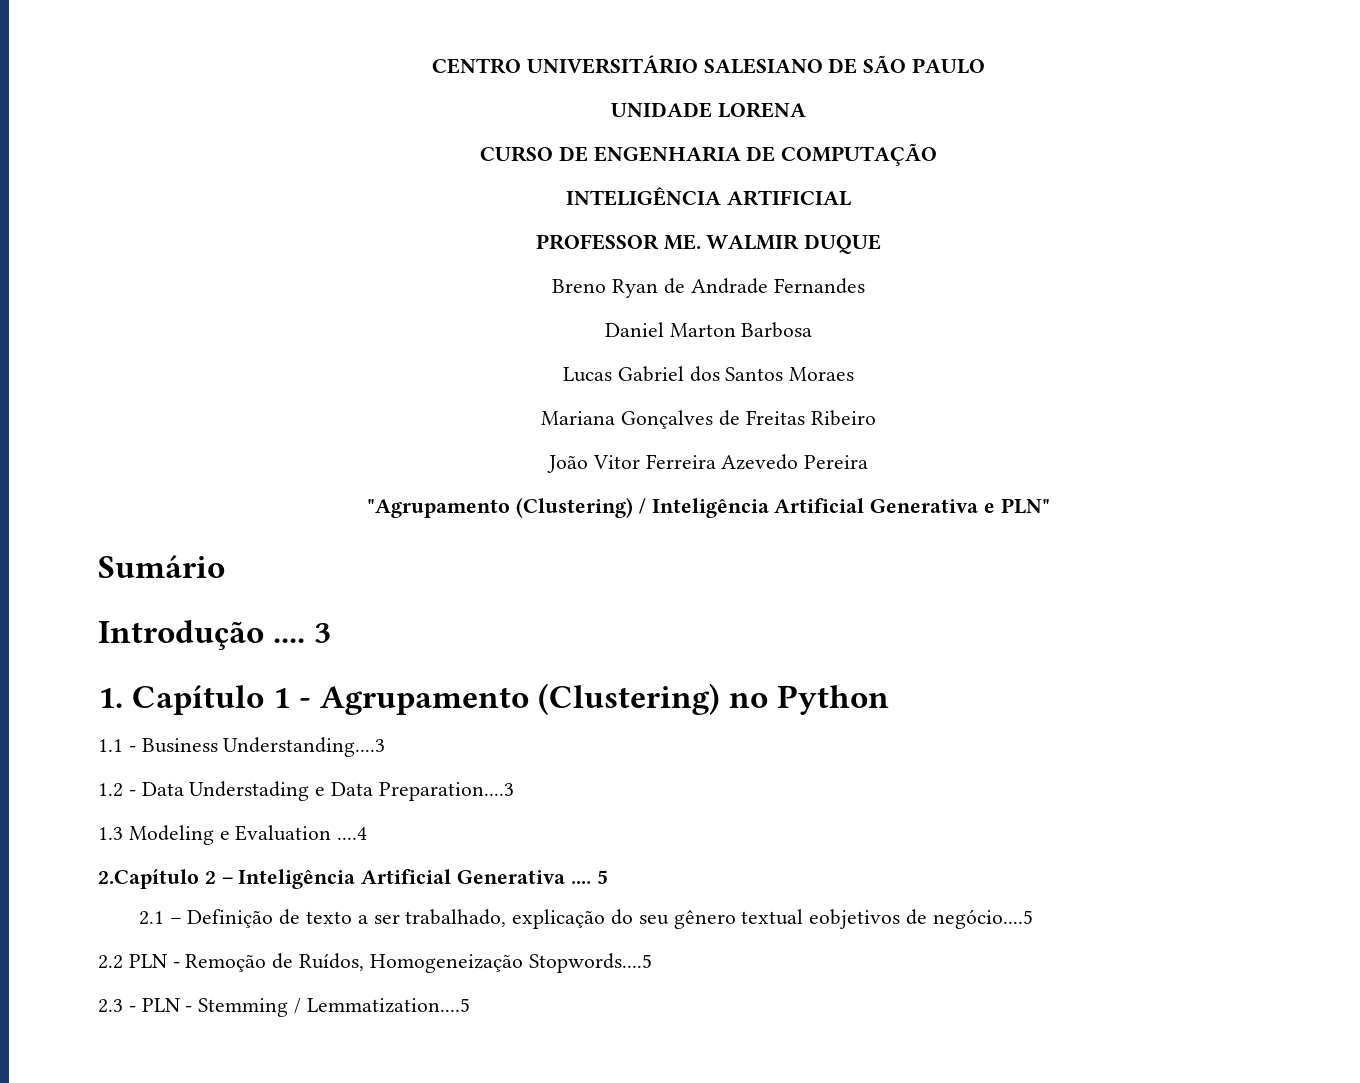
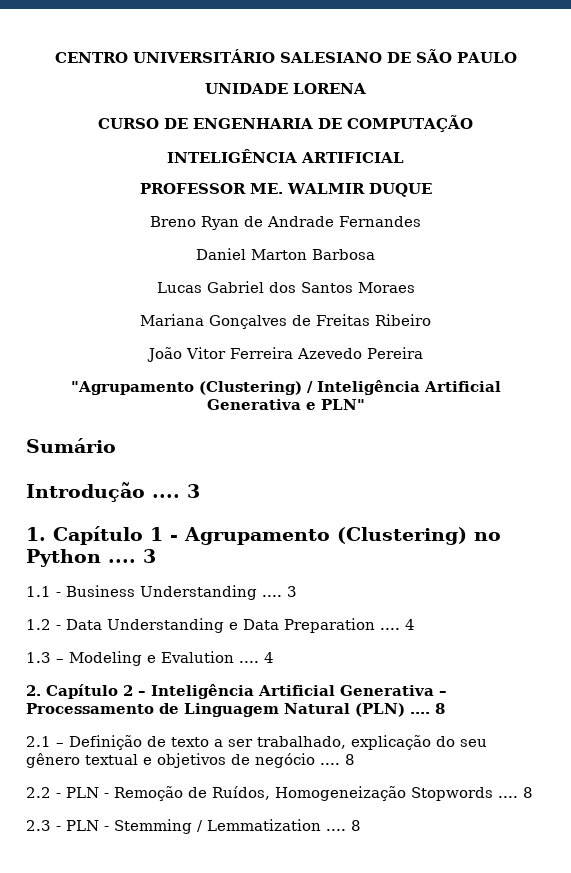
(890, 700) none -> [108,549,156,563] .... 3
[223,737,386,757] Understanding....3 -> [140,585,297,600] Understanding .... 3
[189,781,310,801] Understading -> [107,618,224,633] Understanding
[378,782,514,801] Preparation....3 -> [284,618,415,633] Preparation .... 4
(123, 833) none -> [56,659,64,663] –
[235,825,368,841] [98,869,199,889] Evaluation ....4 // 2.Capítulo -> [161,651,274,663] [26,684,118,699] Evalution .... 4 // 2. Capítulo
[570,870,608,884] .... 5 -> [439,691,447,696] [26,703,445,717] – Processamento de Linguagem Natural (PLN) .... 8
[809,909,1033,929] eobjetivos de negócio....5 -> [143,753,355,768] e objetivos de negócio .... 8
(123, 962) none -> [56,793,61,798] -
[528,953,652,973] Stopwords....5 -> [411,787,533,801] Stopwords .... 8
[306,998,470,1013] Lemmatization....5 -> [207,819,361,831] Lemmatization .... 8

